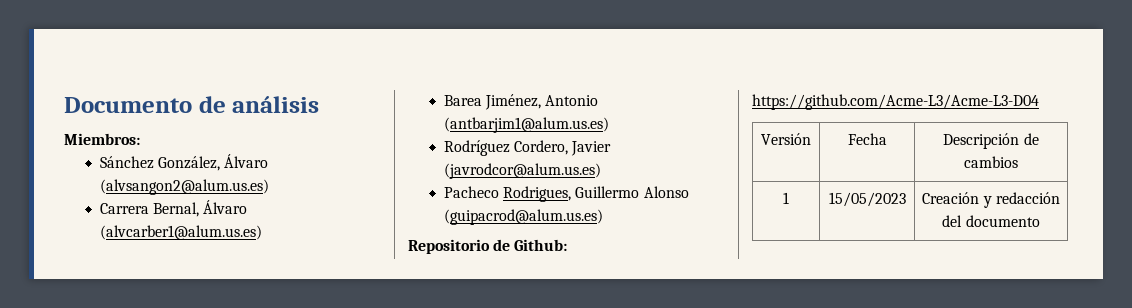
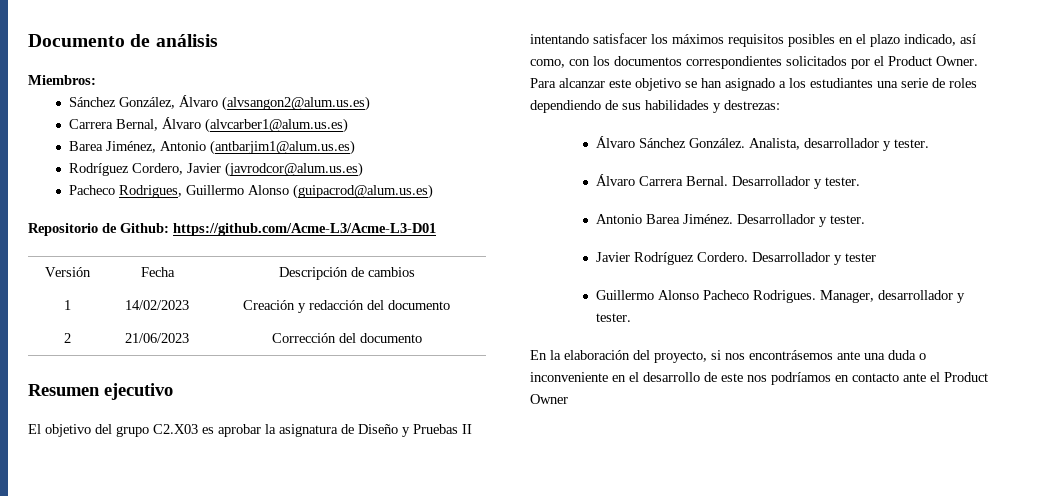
[752,94,1039,110] https://github.com/Acme-L3/Acme-L3-D04 -> [173,223,436,236] https://github.com/Acme-L3/Acme-L3-D01
[828,192,906,207] 15/05/2023 -> [125,300,189,310] 14/02/2023
(1040, 221) none -> [64,333,71,343] [125,333,189,343] [271,333,422,343] [28,383,173,400] [28,424,472,437] [530,33,976,47] [530,56,978,69] [530,78,977,91] [530,100,780,113] [595,136,929,151] [595,174,860,189] [595,214,865,227] [595,252,876,265] [595,290,965,303] [595,313,631,322] [530,350,926,363] [530,372,988,385] [530,394,568,404] // 2 | 21/06/2023 | Corrección del documento // Resumen ejecutivo // El objetivo del grupo C2.X03 es aprobar la asignatura de Diseño y Pruebas II intentando satisfacer los máximos requisitos posibles en el plazo indicado, así como, con los documentos correspondientes solicitados por el Product Owner. Para alcanzar este objetivo se han asignado a los estudiantes una serie de roles dependiendo de sus habilidades y destrezas: // Álvaro Sánchez González. Analista, desarrollador y tester. // Álvaro Carrera Bernal. Desarrollador y tester. // Antonio Barea Jiménez. Desarrollador y tester. // Javier Rodríguez Cordero. Desarrollador y tester // Guillermo Alonso Pacheco Rodrigues. Manager, desarrollador y tester. // En la elaboración del proyecto, si nos encontrásemos ante una duda o inconveniente en el desarrollo de este nos podríamos en contacto ante el Product Owner

